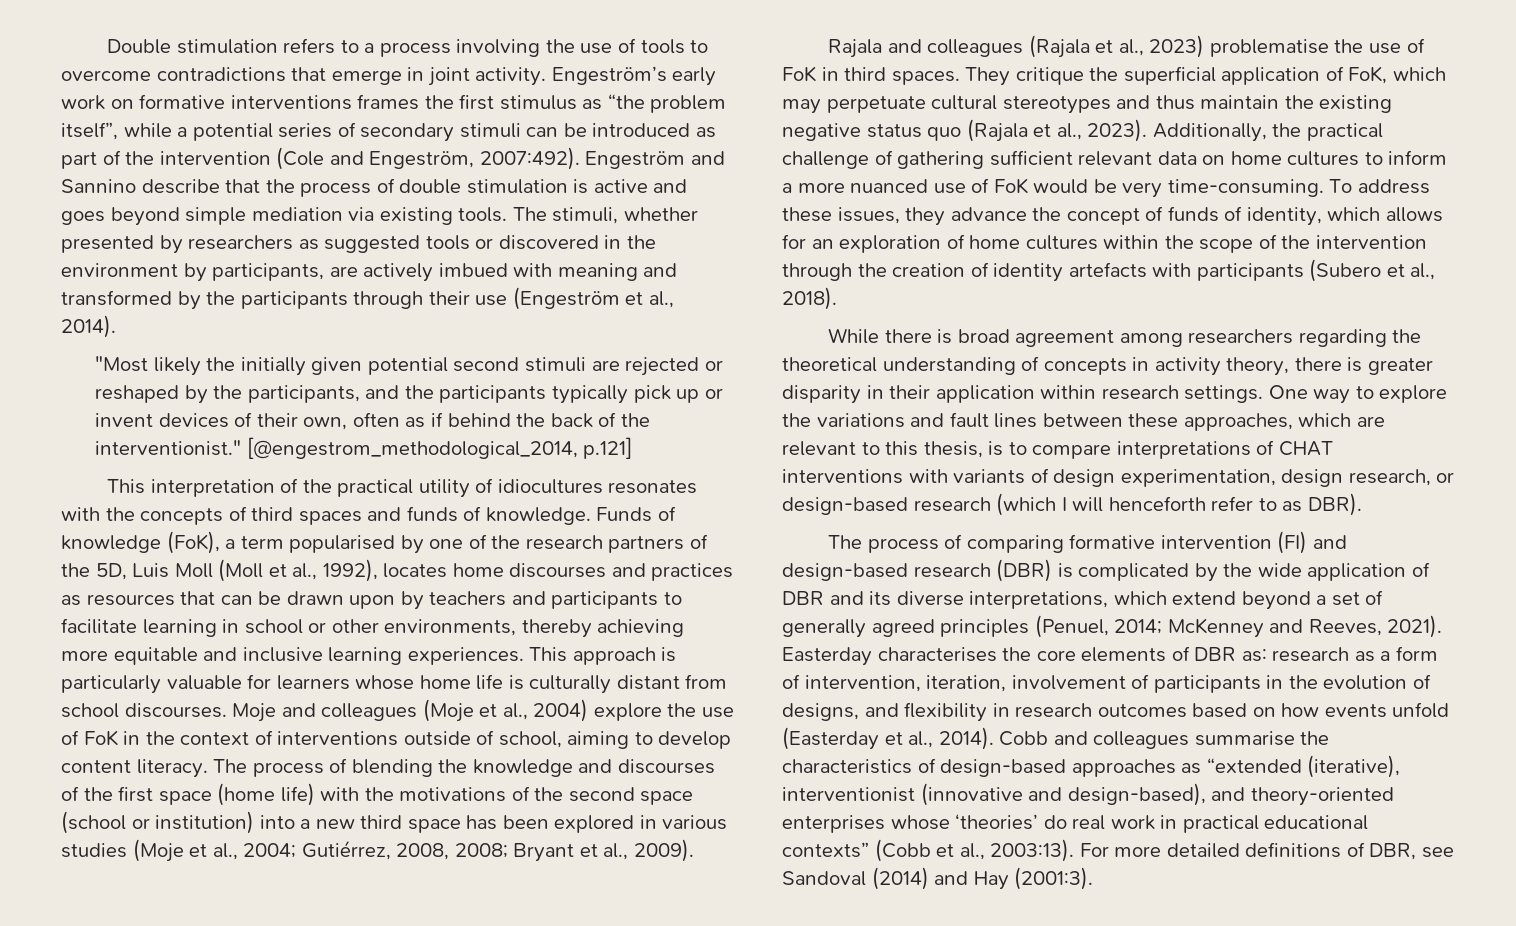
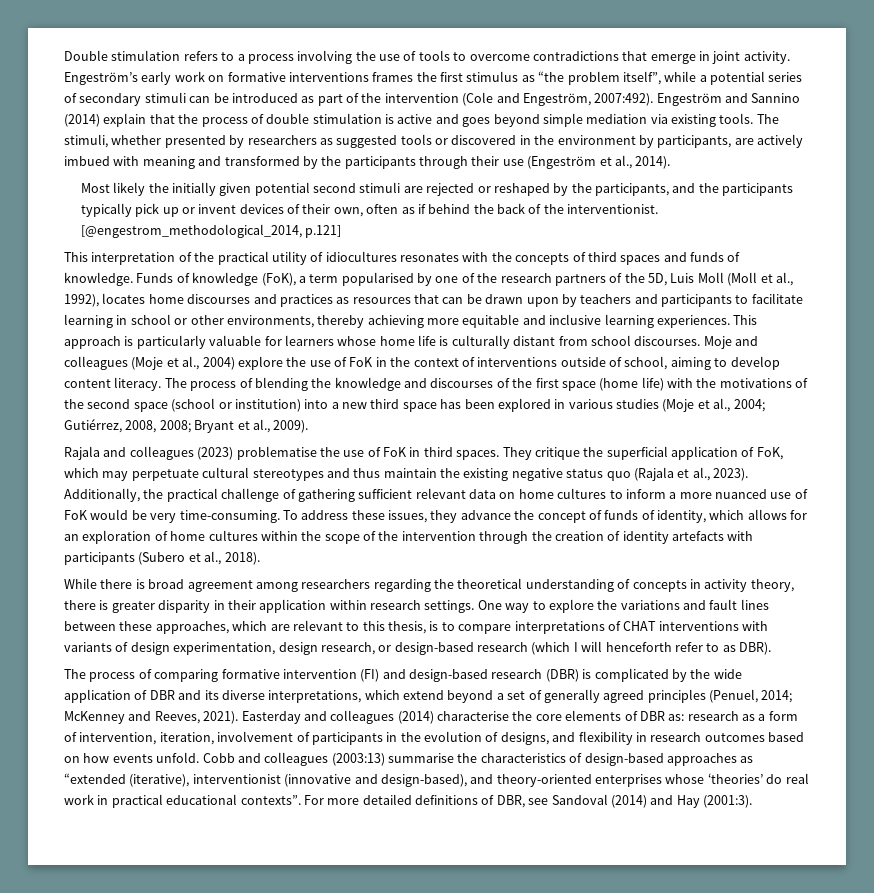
[141,179,220,194] describe -> [64,113,147,127] (2014) explain
[95,356,149,372] "Most -> [80,183,110,193] Most
[95,440,242,456] interventionist." -> [567,204,659,214] interventionist.
[1028,35,1205,58] (Rajala et al., 2023) -> [197,447,234,460] (2023)
[877,647,997,662] characterises -> [303,710,509,724] and colleagues (2014) characterise
[1392,702,1450,718] [782,727,994,750] unfold (Easterday et al., 2014). -> [156,752,200,763] unfold.
(1190, 740) none -> [331,753,385,766] (2003:13)
[782,839,1075,862] contexts” (Cobb et al., 2003:13). -> [240,795,301,805] contexts”.

